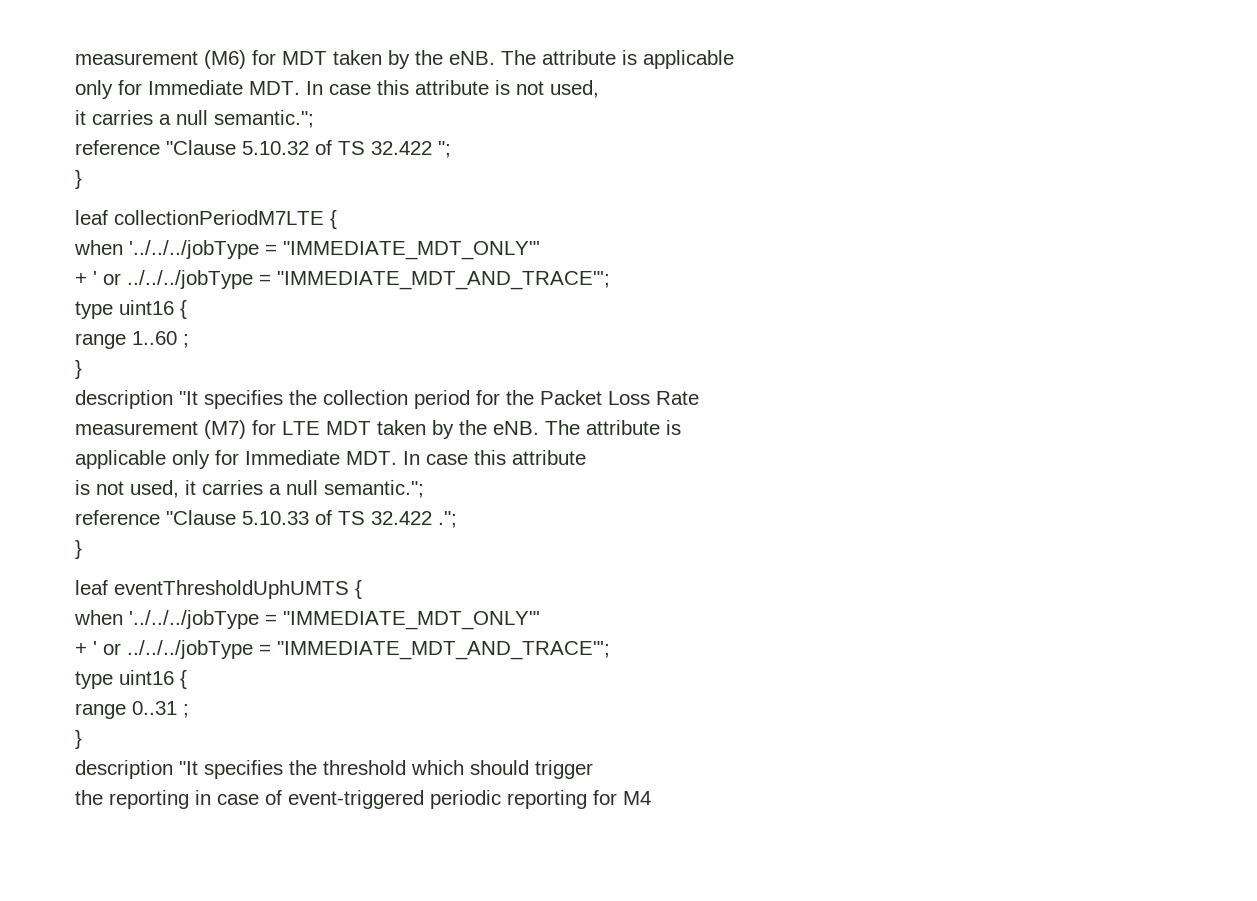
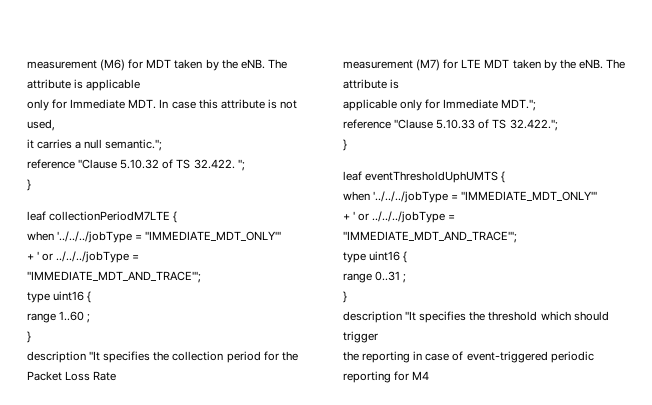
[371,141,432,155] 32.422 -> [193,159,235,169] 32.422.
[346,450,586,465] [75,480,424,498] MDT. In case this attribute // is not used, it carries a null semantic."; -> [501,99,537,111] MDT.";
[371,511,457,528] 32.422 ."; -> [509,119,558,131] 32.422.";

